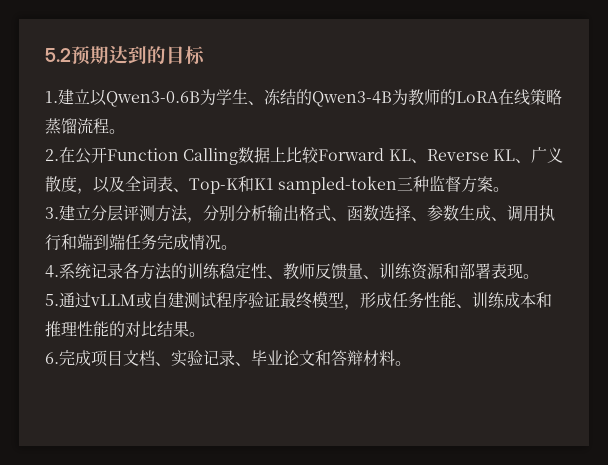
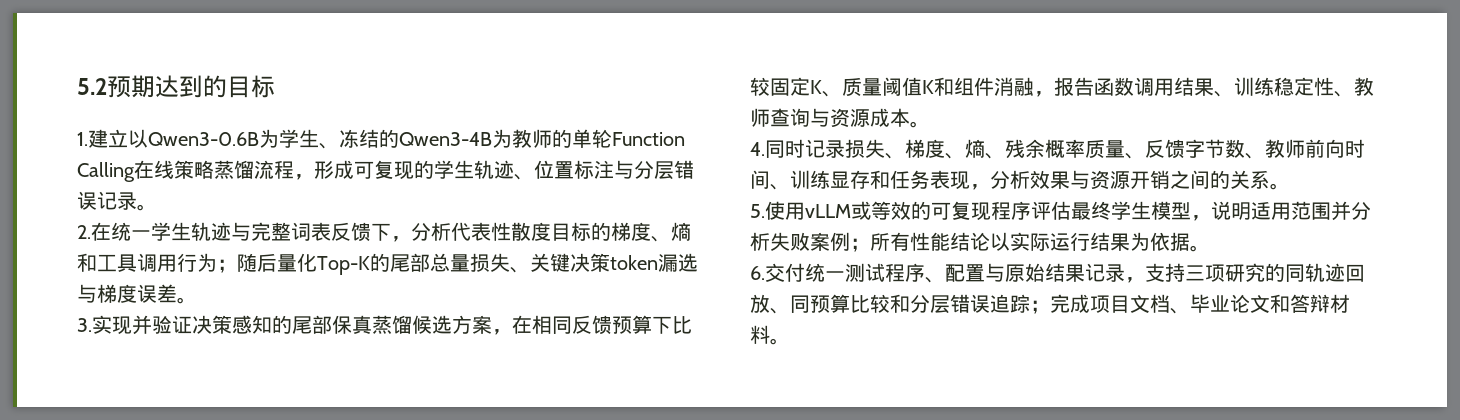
[456,91,499,103] LoRA -> [572,129,685,148] [77,162,135,182] 单轮Function Calling
[109,129,125,134] [45,147,563,165] [45,175,510,194] [45,205,555,223] [45,234,237,251] [45,263,539,280] [45,291,552,310] [45,321,205,337] [45,352,59,364] 。 // 2.在公开Function Calling数据上比较Forward KL、Reverse KL、广义散度，以及全词表、Top-K和K1 sampled-token三种监督方案。 // 3.建立分层评测方法，分别分析输出格式、函数选择、参数生成、调用执行和端到端任务完成情况。 // 4.系统记录各方法的训练稳定性、教师反馈量、训练资源和部署表现。 // 5.通过vLLM或自建测试程序验证最终模型，形成任务性能、训练成本和推理性能的对比结果。 // 6. -> [294,160,694,180] [77,191,157,211] [77,222,691,242] [77,253,698,275] [77,284,197,304] [77,315,692,335] [750,77,1374,97] [750,108,930,128] [750,139,1365,159] [750,170,1290,190] [750,201,1371,221] [750,232,1210,252] [750,263,1365,283] [750,294,1050,314] ，形成可复现的学生轨迹、位置标注与分层错误记录。 // 2.在统一学生轨迹与完整词表反馈下，分析代表性散度目标的梯度、熵和工具调用行为；随后量化Top-K的尾部总量损失、关键决策token漏选与梯度误差。 // 3.实现并验证决策感知的尾部保真蒸馏候选方案，在相同反馈预算下比较固定K、质量阈值K和组件消融，报告函数调用结果、训练稳定性、教师查询与资源成本。 // 4.同时记录损失、梯度、熵、残余概率质量、反馈字节数、教师前向时间、训练显存和任务表现，分析效果与资源开销之间的关系。 // 5.使用vLLM或等效的可复现程序评估最终学生模型，说明适用范围并分析失败案例；所有性能结论以实际运行结果为依据。 // 6.交付统一测试程序、配置与原始结果记录，支持三项研究的同轨迹回放、同预算比较和分层错误追踪；
[171,350,251,367] 实验记录、 -> (1190, 311) none

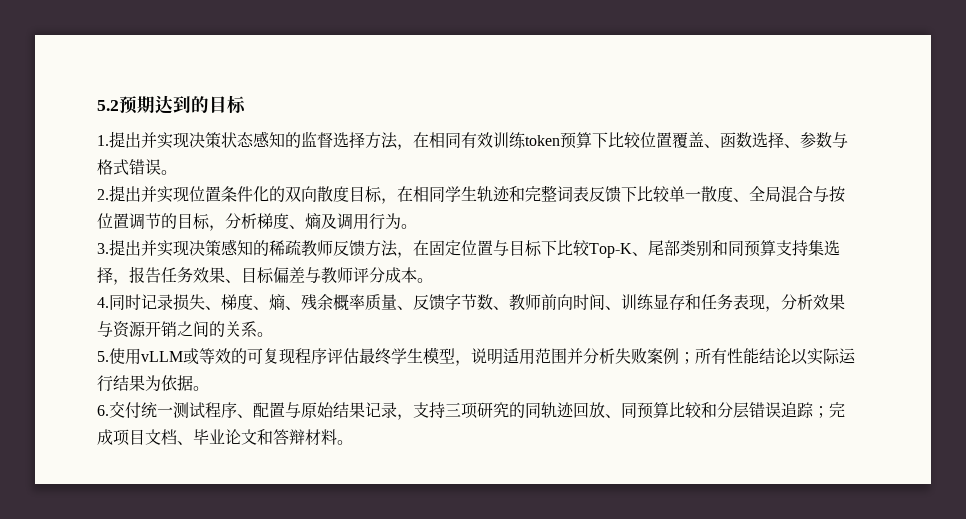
[88,129,685,149] [77,160,694,182] [77,191,157,211] [77,222,691,242] [77,253,137,272] 建立以Qwen3-0.6B为学生、冻结的Qwen3-4B为教师的单轮Function Calling在线策略蒸馏流程，形成可复现的学生轨迹、位置标注与分层错误记录。 // 2.在统一学生轨迹与完整词表反馈下，分析代表性散度目标的梯度、熵和工具 -> [109,131,848,150] [97,159,177,175] [97,185,845,204] [97,213,337,231] 提出并实现决策状态感知的监督选择方法，在相同有效训练token预算下比较位置覆盖、函数选择、参数与格式错误。 // 2.提出并实现位置条件化的双向散度目标，在相同学生轨迹和完整词表反馈下比较单一散度、全局混合与按位置调节的目标，分析梯度、熵及
[217,253,698,275] [77,284,197,304] [77,315,692,335] [750,77,1374,97] [750,108,870,128] ；随后量化Top-K的尾部总量损失、关键决策token漏选与梯度误差。 // 3.实现并验证决策感知的尾部保真蒸馏候选方案，在相同反馈预算下比较固定K、质量阈值K和组件消融，报告函数调用结果、训练稳定性、教师查询与资源 -> [401,224,417,229] [97,239,840,258] [97,266,385,285] 。 // 3.提出并实现决策感知的稀疏教师反馈方法，在固定位置与目标下比较Top-K、尾部类别和同预算支持集选择，报告任务效果、目标偏差与教师评分

